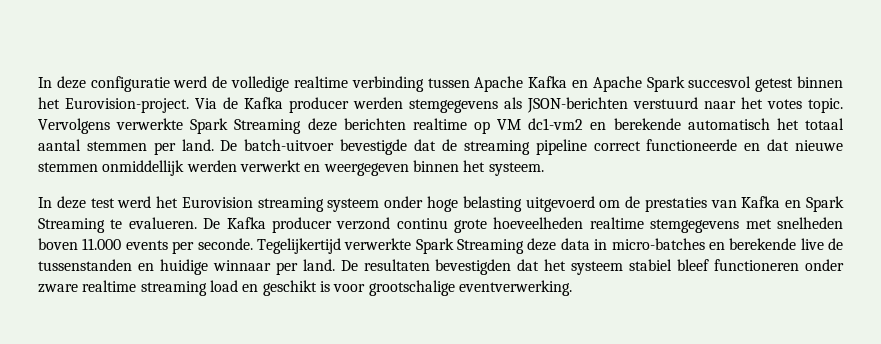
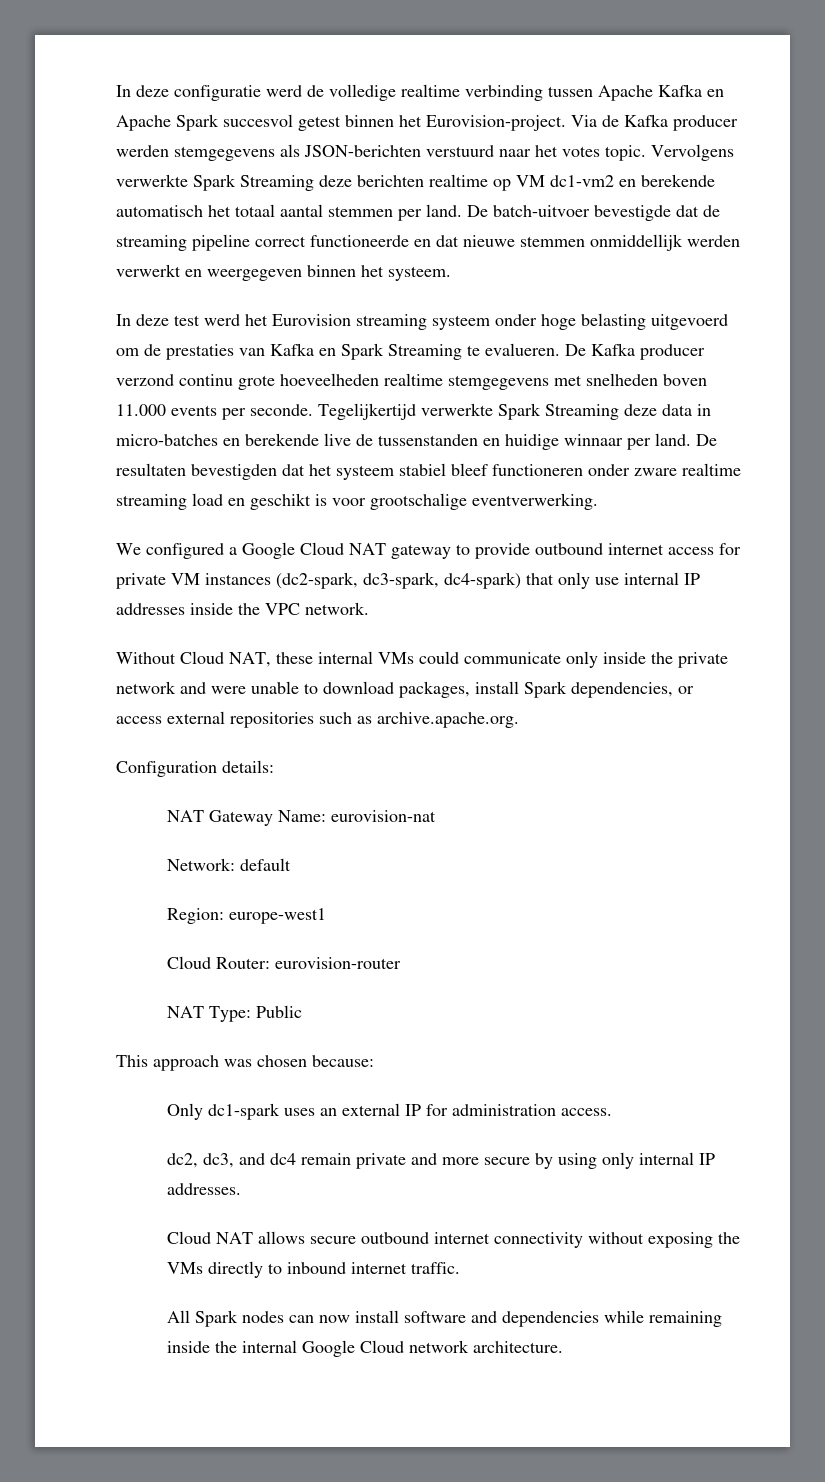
(572, 288) none -> [116,542,741,559] [116,572,700,589] [116,602,369,615] [116,651,728,668] [116,681,694,698] [116,711,519,728] [116,760,274,777] [166,810,436,826] [166,858,291,871] [166,908,326,924] [166,956,401,969] [166,1005,302,1022] [116,1055,374,1071] [166,1103,612,1120] [166,1152,715,1169] [166,1183,241,1195] [166,1231,740,1248] [166,1261,460,1278] [166,1310,722,1327] [166,1340,563,1357] // We configured a Google Cloud NAT gateway to provide outbound internet access for private VM instances (dc2-spark, dc3-spark, dc4-spark) that only use internal IP addresses inside the VPC network. // Without Cloud NAT, these internal VMs could communicate only inside the private network and were unable to download packages, install Spark dependencies, or access external repositories such as archive.apache.org. // Configuration details: // NAT Gateway Name: eurovision-nat // Network: default // Region: europe-west1 // Cloud Router: eurovision-router // NAT Type: Public // This approach was chosen because: // Only dc1-spark uses an external IP for administration access. // dc2, dc3, and dc4 remain private and more secure by using only internal IP addresses. // Cloud NAT allows secure outbound internet connectivity without exposing the VMs directly to inbound internet traffic. // All Spark nodes can now install software and dependencies while remaining inside the internal Google Cloud network architecture.

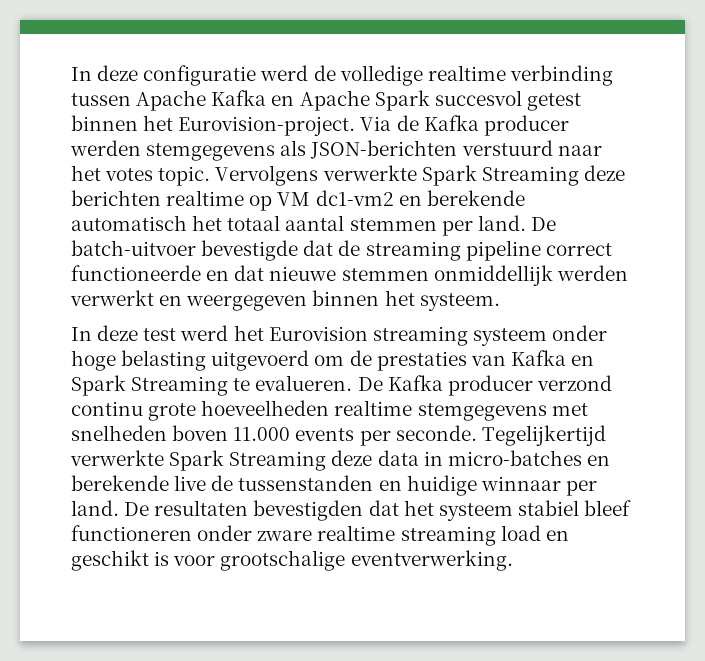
[116,542,741,559] [116,572,700,589] [116,602,369,615] [116,651,728,668] [116,681,694,698] [116,711,519,728] [116,760,274,777] [166,810,436,826] [166,858,291,871] [166,908,326,924] [166,956,401,969] [166,1005,302,1022] [116,1055,374,1071] [166,1103,612,1120] [166,1152,715,1169] [166,1183,241,1195] [166,1231,740,1248] [166,1261,460,1278] [166,1310,722,1327] [166,1340,563,1357] // We configured a Google Cloud NAT gateway to provide outbound internet access for private VM instances (dc2-spark, dc3-spark, dc4-spark) that only use internal IP addresses inside the VPC network. // Without Cloud NAT, these internal VMs could communicate only inside the private network and were unable to download packages, install Spark dependencies, or access external repositories such as archive.apache.org. // Configuration details: // NAT Gateway Name: eurovision-nat // Network: default // Region: europe-west1 // Cloud Router: eurovision-router // NAT Type: Public // This approach was chosen because: // Only dc1-spark uses an external IP for administration access. // dc2, dc3, and dc4 remain private and more secure by using only internal IP addresses. // Cloud NAT allows secure outbound internet connectivity without exposing the VMs directly to inbound internet traffic. // All Spark nodes can now install software and dependencies while remaining inside the internal Google Cloud network architecture. -> (513, 560) none

